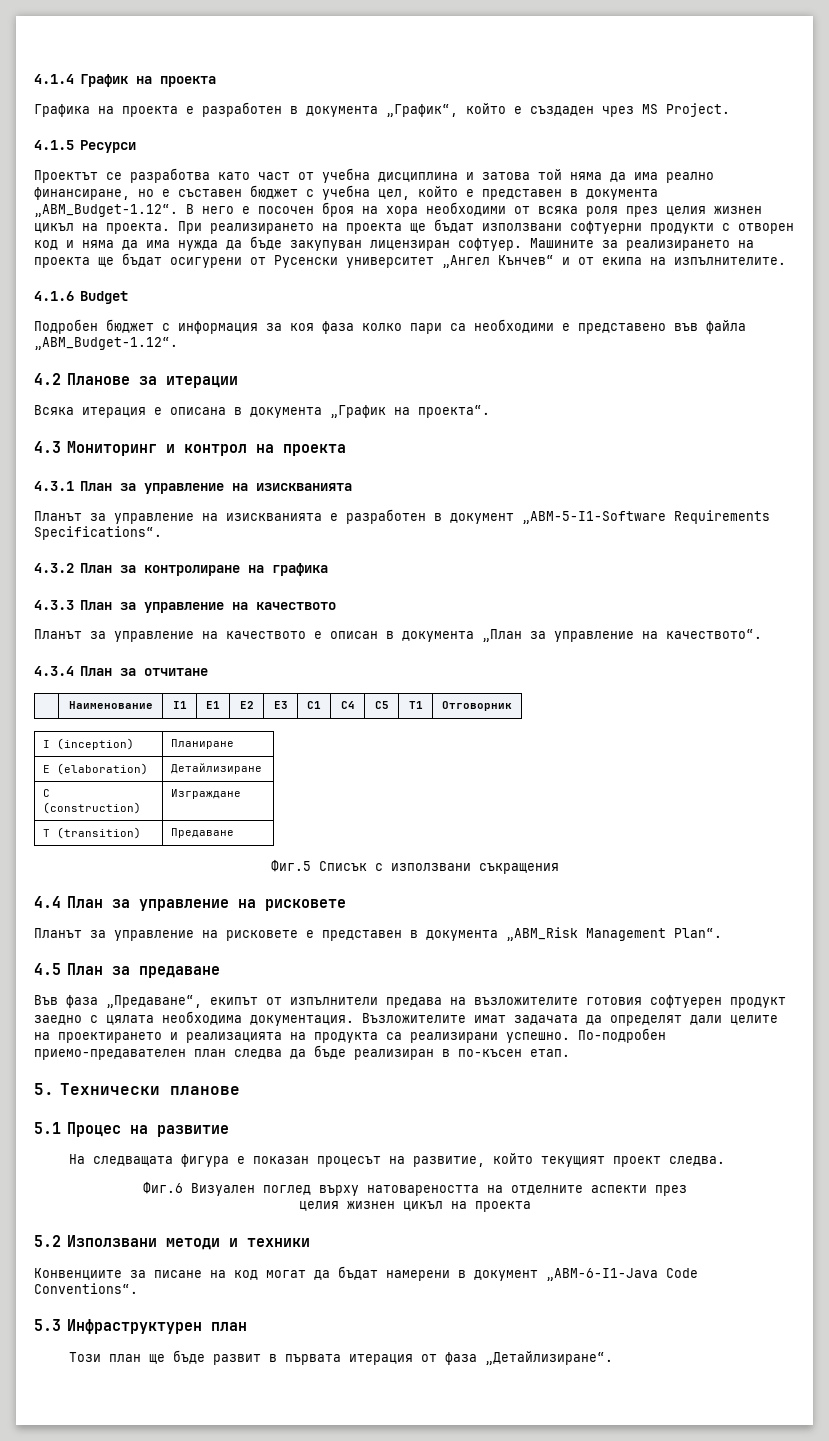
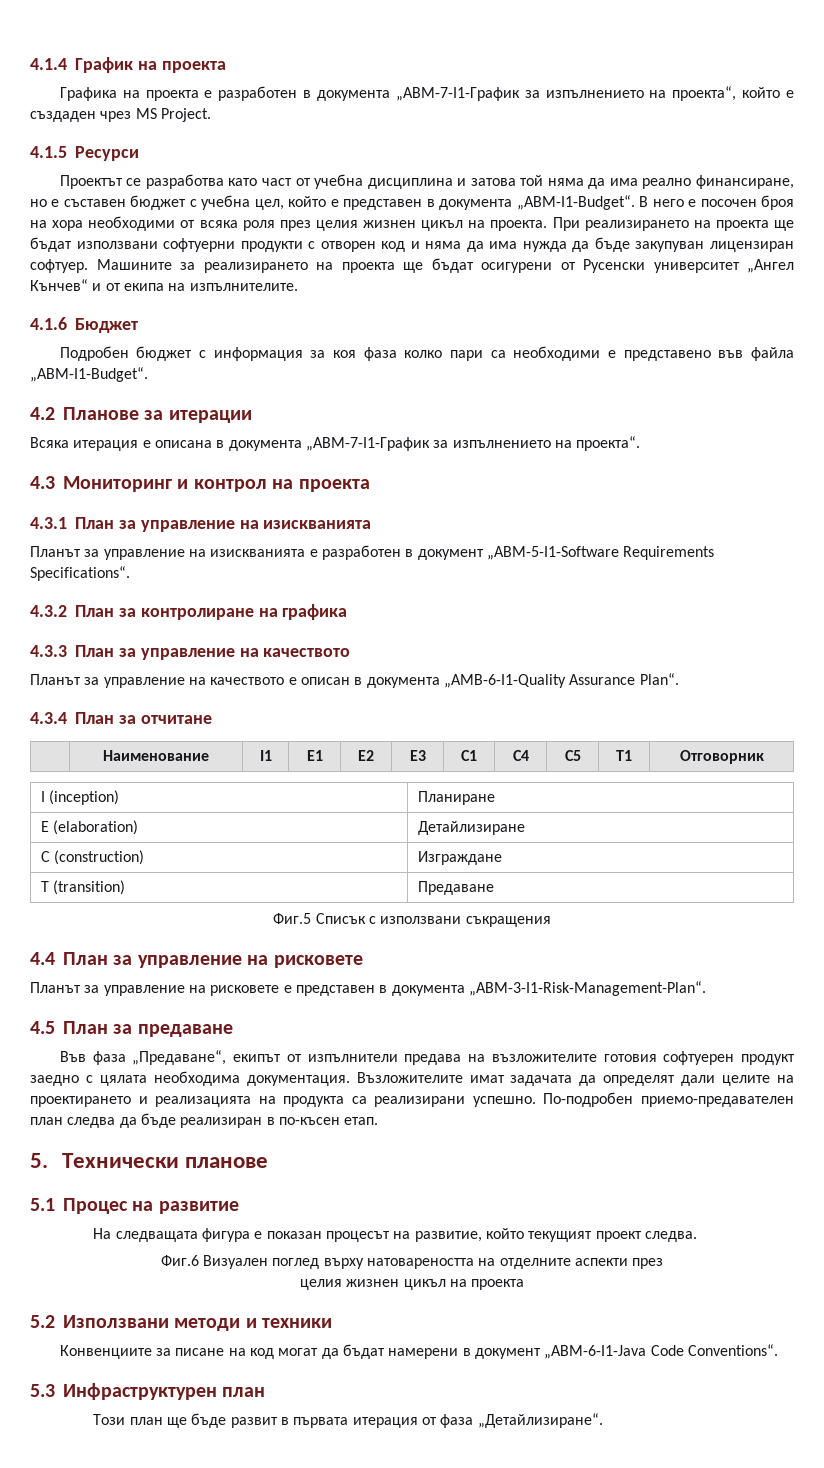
[386,104,458,117] „График“, -> [395,86,737,101] „ABM-7-I1-График за изпълнението на проекта“,
[34,204,178,217] „ABM_Budget-1.12“. -> [516,195,635,210] „ABM-I1-Budget“.
[80,291,129,304] Budget -> [75,318,138,333] Бюджет
[34,337,178,350] „ABM_Budget-1.12“. -> [30,367,148,382] „ABM-I1-Budget“.
[330,405,386,418] „График -> [305,437,551,451] „ABM-7-I1-График за изпълнението
[482,629,762,642] „План за управление на качеството“. -> [443,673,679,688] „AMB-6-I1-Quality Assurance Plan“.
[506,927,722,941] „ABM_Risk Management Plan“. -> [468,981,706,996] „ABM-3-I1-Risk-Management-Plan“.

